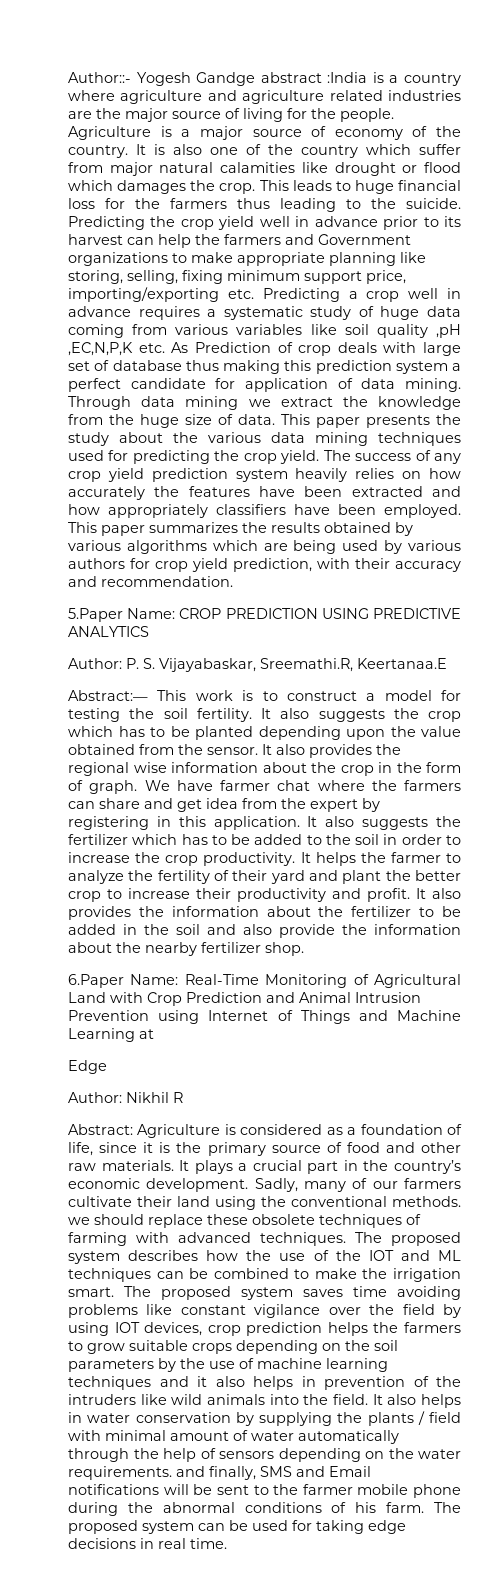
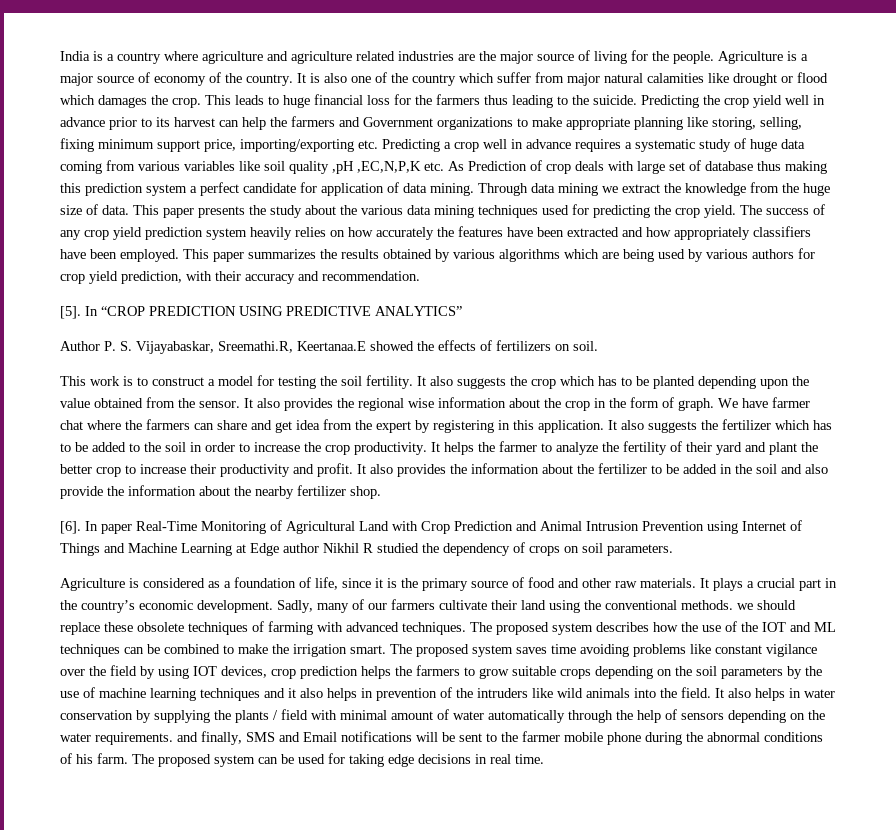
[68,72,368,86] Author::- Yogesh Gandge abstract :India -> [60,51,90,61] India
[68,608,222,622] 5.Paper Name: CROP -> [60,306,145,319] [5]. In “CROP
[68,626,149,637] [68,658,122,669] ANALYTICS // Author: -> [375,306,462,316] [60,341,100,351] ANALYTICS” // Author
[68,690,148,701] // Abstract:— -> [370,340,598,351] showed the effects of fertilizers on soil. //
[68,974,179,988] 6.Paper Name: -> [60,521,132,534] [6]. In paper
(154, 1034) // -> (246, 548) none
[68,1092,122,1103] // Author: -> [283,543,319,553] author
[68,1124,133,1135] // Abstract: -> [377,542,673,556] studied the dependency of crops on soil parameters. //

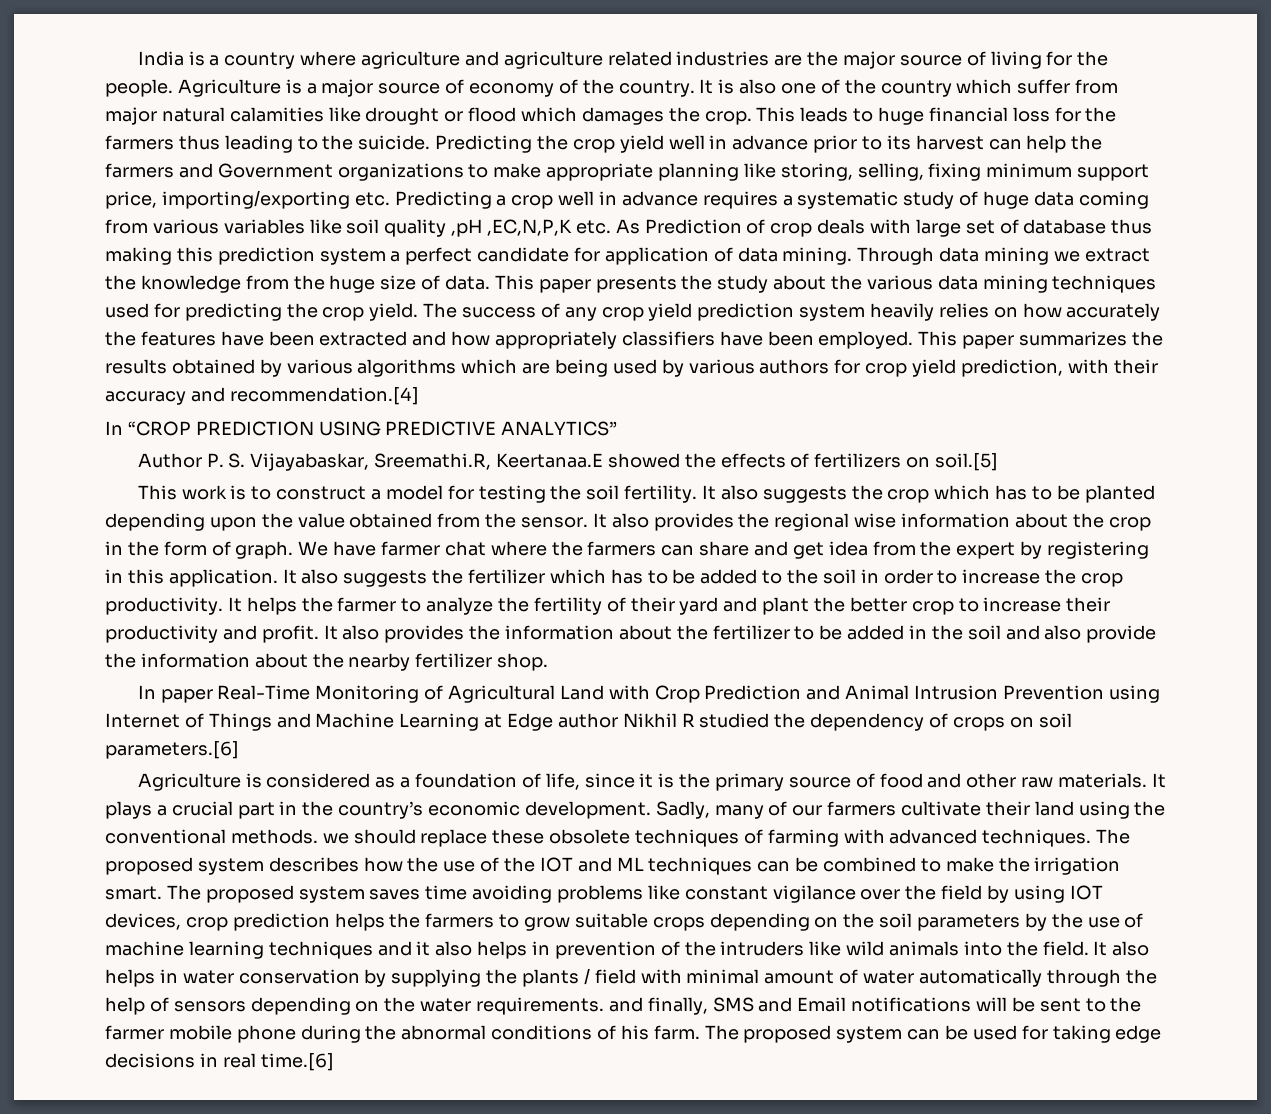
[322,271,420,281] [60,306,81,319] recommendation. // [5]. -> [229,387,419,405] recommendation.[4] //
[573,341,598,351] soil. -> [934,453,998,471] soil.[5]
[60,521,81,534] [6]. -> (549, 662) none
[607,544,673,556] parameters. -> [105,741,239,759] parameters.[6]
[515,754,544,764] time. -> [260,1053,334,1071] time.[6]

